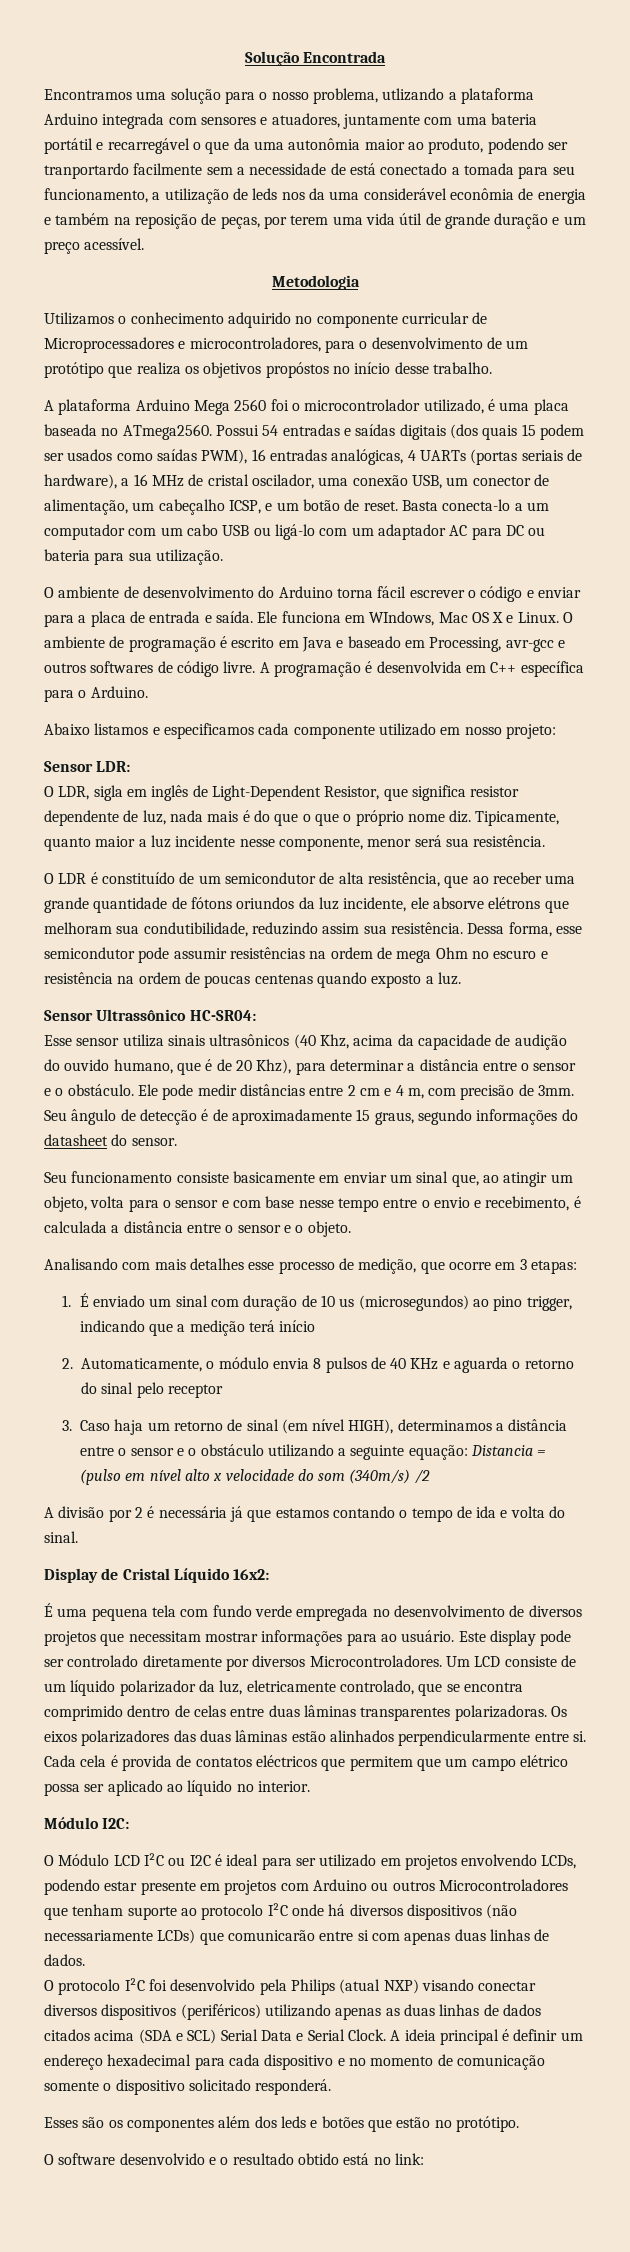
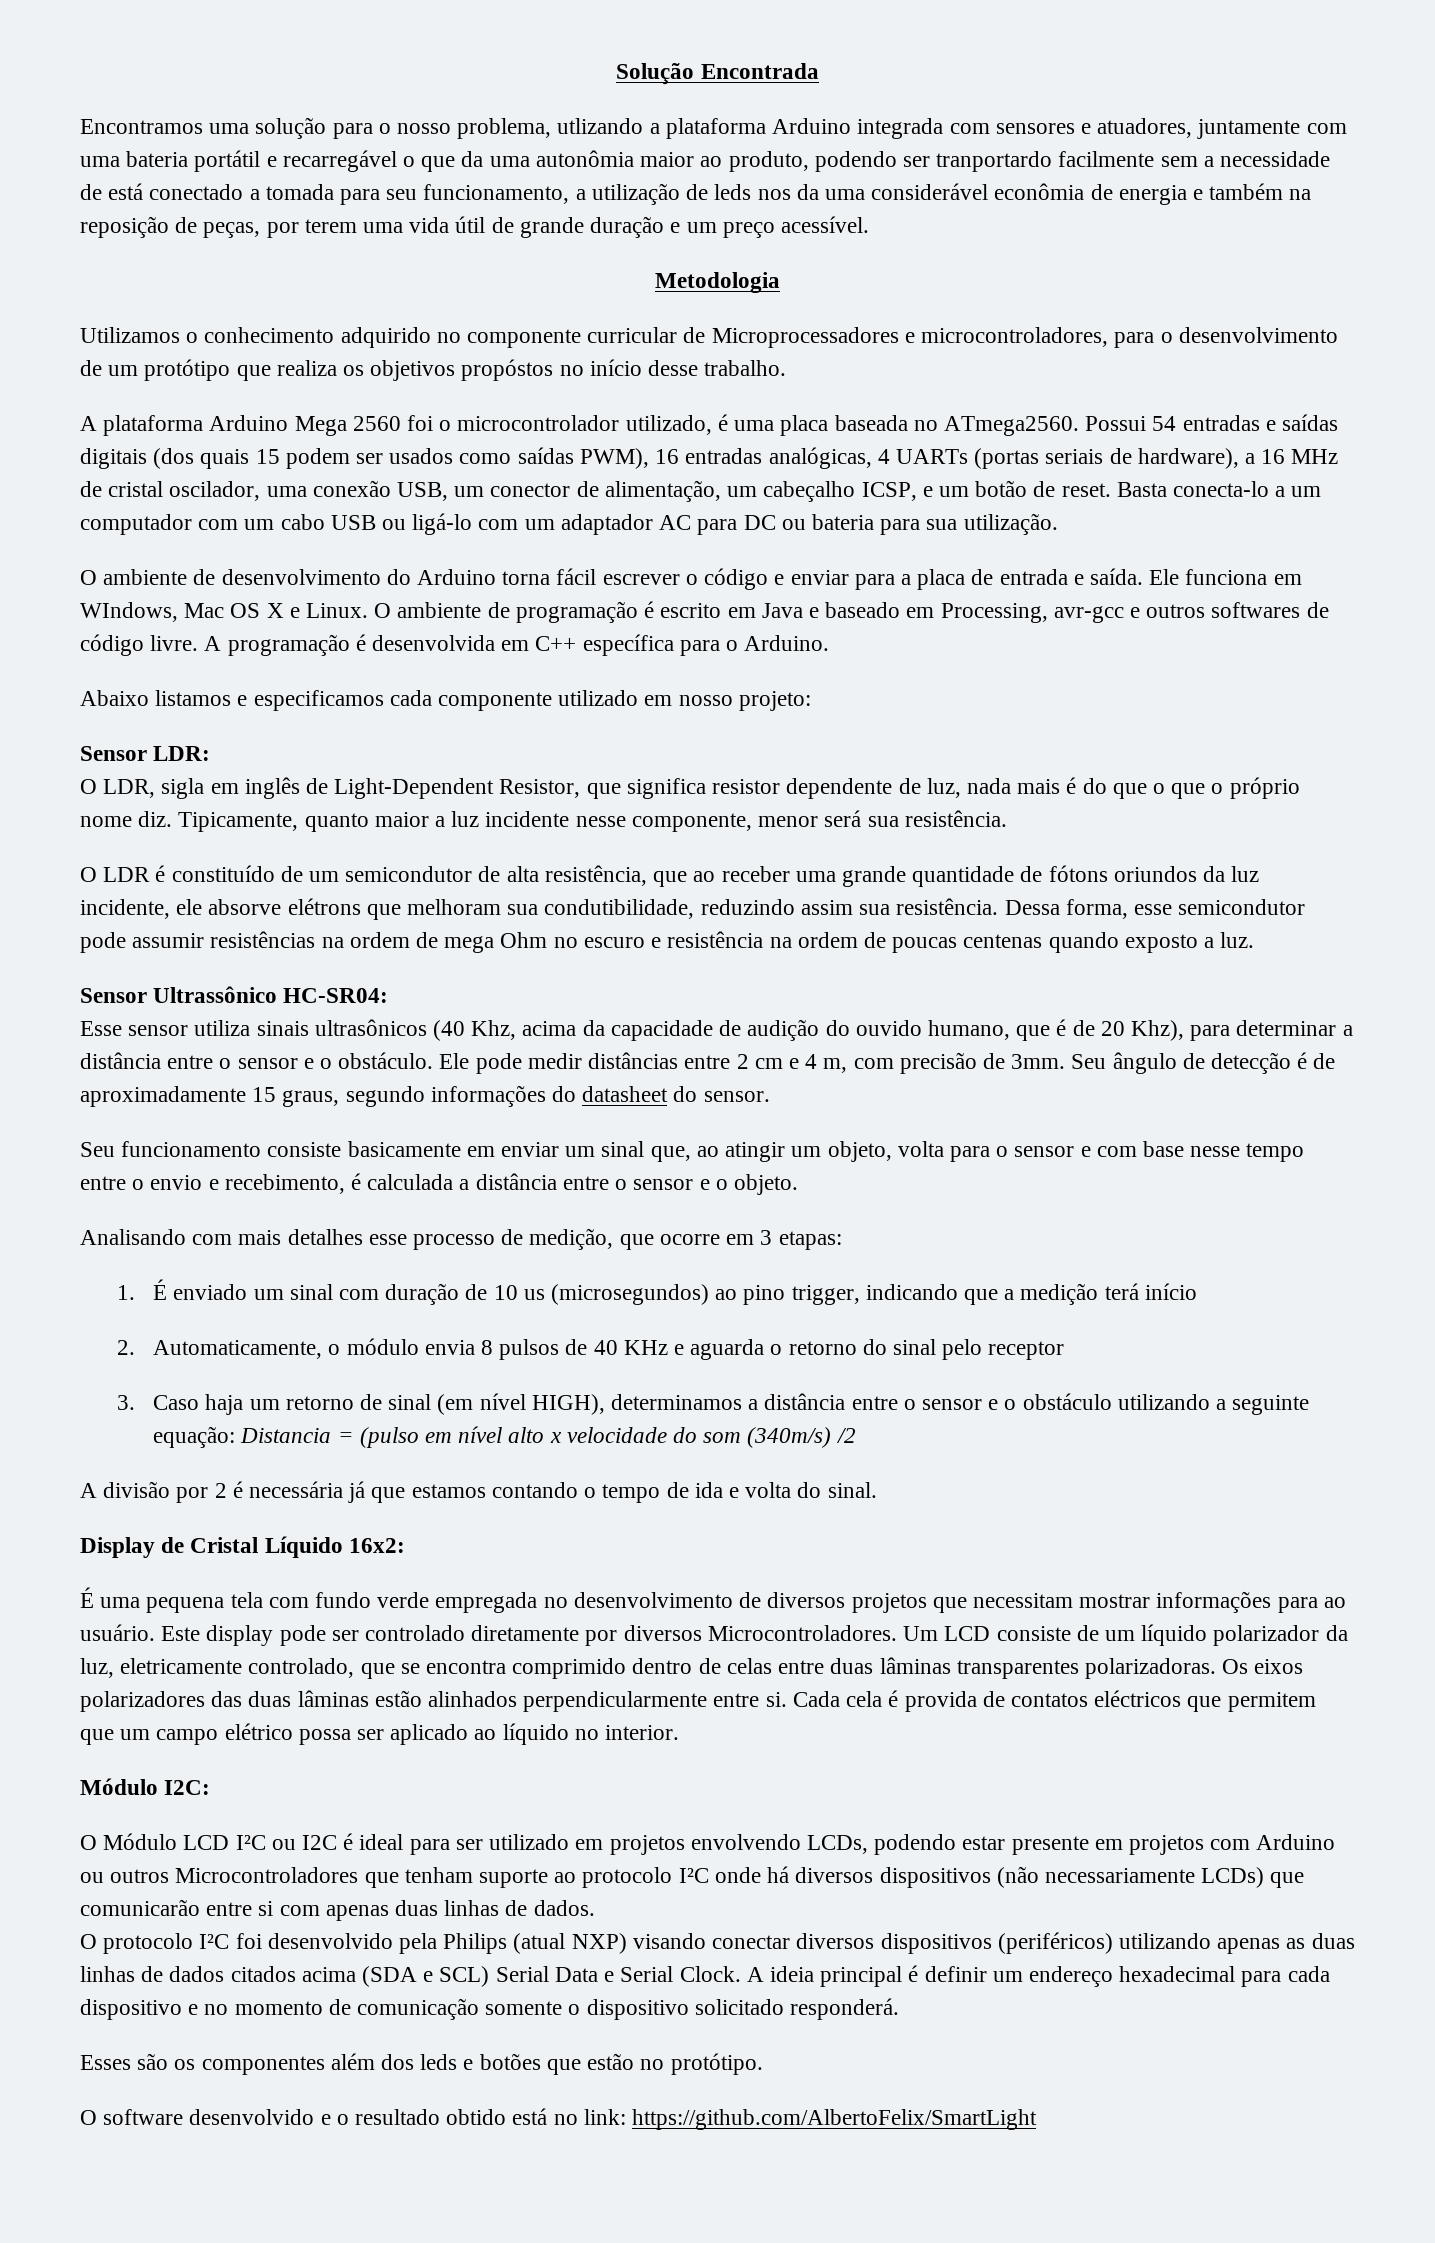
(424, 2159) none -> [632,2109,1038,2130] https://github.com/AlbertoFelix/SmartLight

